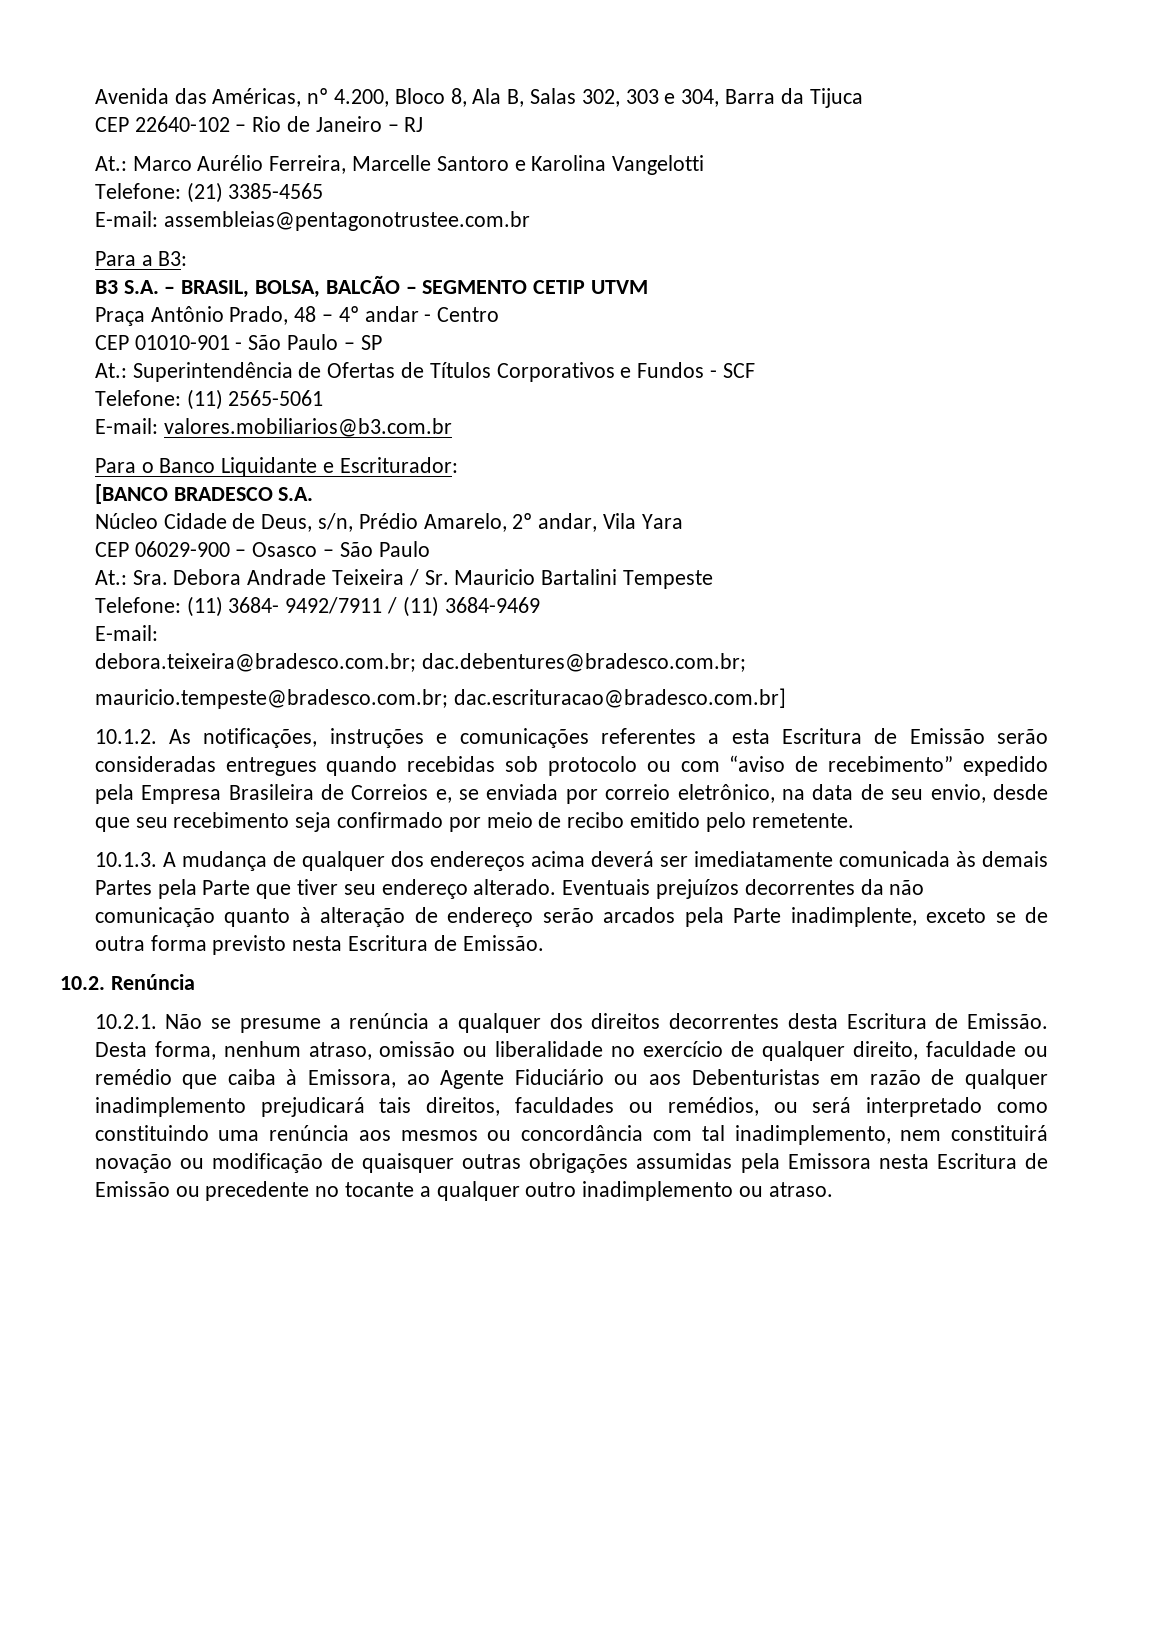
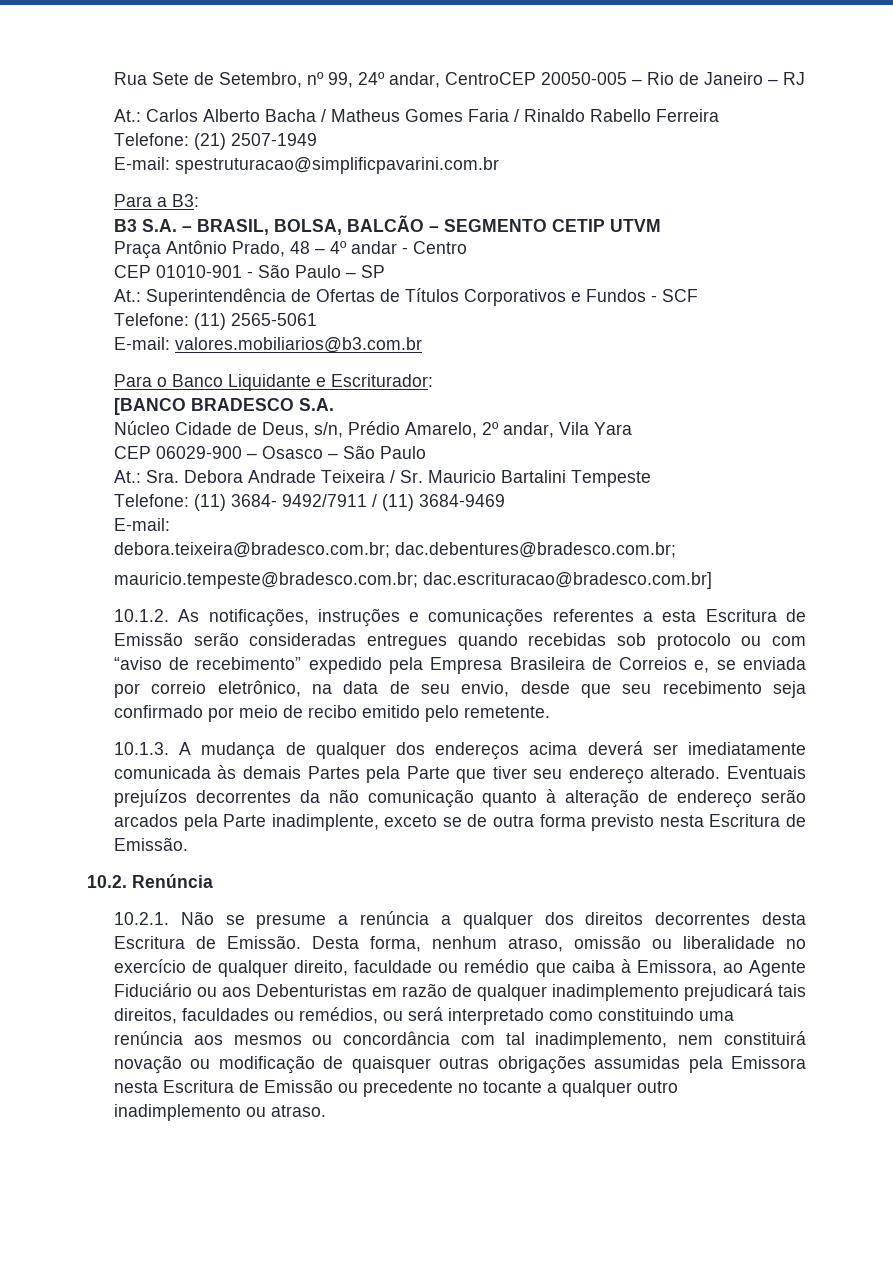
[94,88,863,108] [94,116,230,132] Avenida das Américas, nº 4.200, Bloco 8, Ala B, Salas 302, 303 e 304, Barra da Tijuca // CEP 22640-102 -> [113,72,627,88] Rua Sete de Setembro, nº 99, 24º andar, CentroCEP 20050-005
[132,155,705,175] Marco Aurélio Ferreira, Marcelle Santoro e Karolina Vangelotti -> [145,109,719,122] Carlos Alberto Bacha / Matheus Gomes Faria / Rinaldo Rabello Ferreira
[228,183,324,199] [94,211,530,231] 3385-4565 // E-mail: assembleias@pentagonotrustee.com.br -> [230,133,317,146] [113,157,499,174] 2507-1949 // E-mail: spestruturacao@simplificpavarini.com.br

